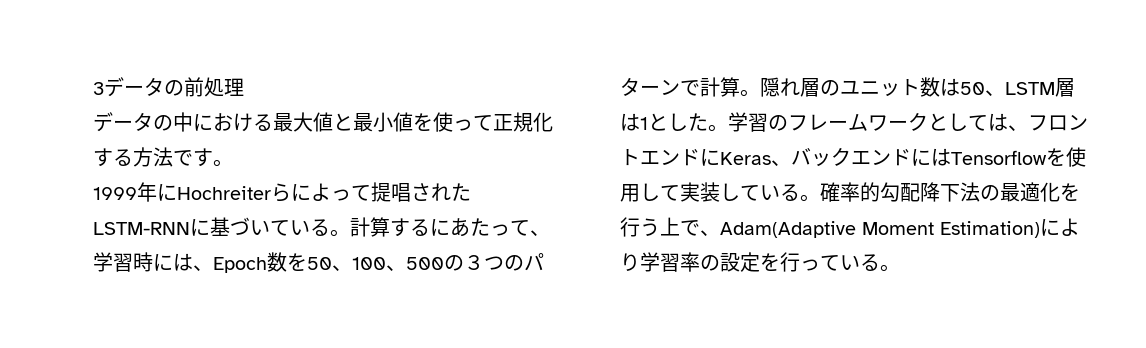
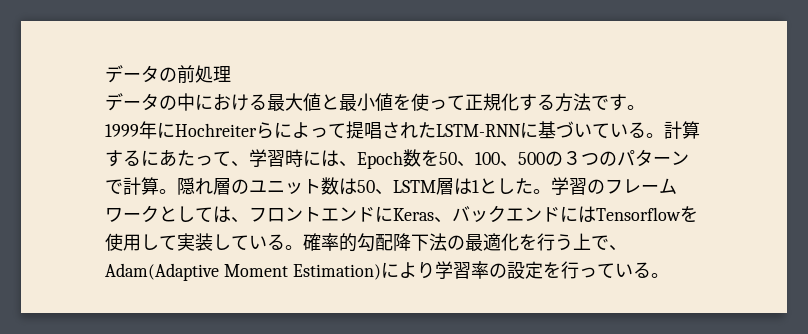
[93,82,104,95] 3 -> (105, 74) none

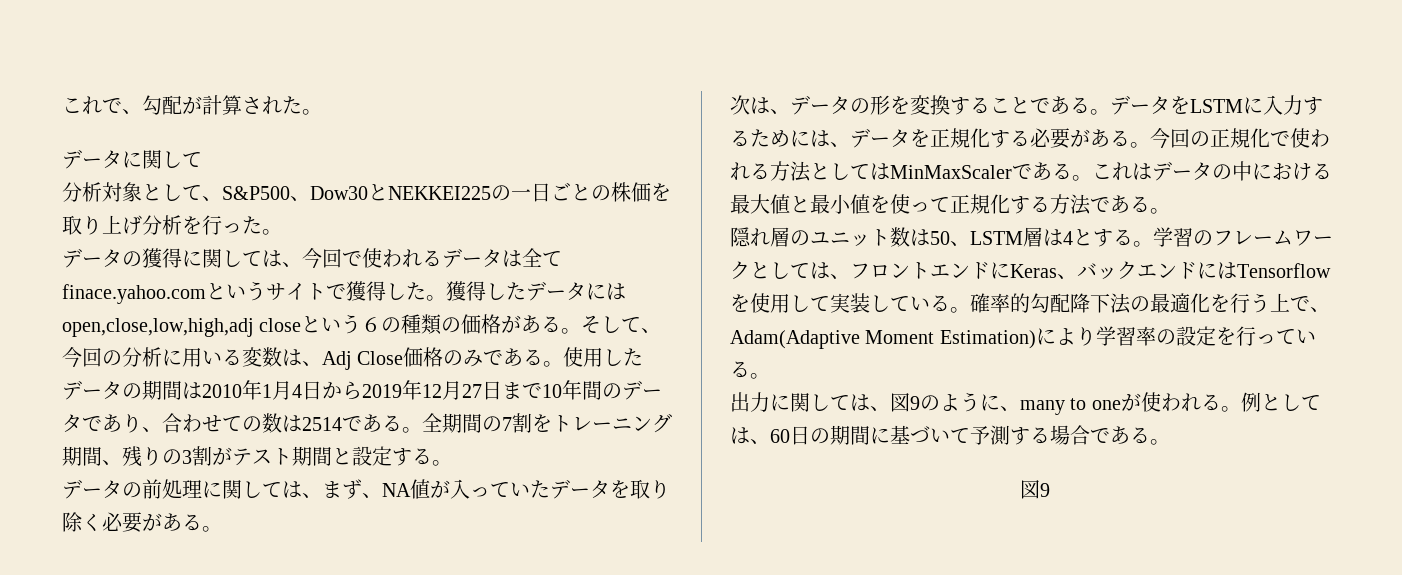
[105,65,231,83] データの前処理 // -> [62,95,322,115] [62,149,202,169] [62,182,671,202] [62,215,282,235] [62,248,562,269] [62,281,626,304] [62,314,662,337] [62,347,644,370] [62,380,662,400] [62,413,672,433] [62,446,452,467] [62,479,670,499] [62,512,222,533] [730,95,1323,115] [730,128,1330,149] [730,161,1152,182] これで、勾配が計算された。 // データに関して // 分析対象として、S&P500、Dow30とNEKKEI225の一日ごとの株価を取り上げ分析を行った。 // データの獲得に関しては、今回で使われるデータは全てfinace.yahoo.comというサイトで獲得した。獲得したデータにはopen,close,low,high,adj closeという６の種類の価格がある。そして、今回の分析に用いる変数は、Adj Close価格のみである。使用したデータの期間は2010年1月4日から2019年12月27日まで10年間のデータであり、合わせての数は2514である。全期間の7割をトレーニング期間、残りの3割がテスト期間と設定する。 // データの前処理に関しては、まず、NA値が入っていたデータを取り除く必要がある。 // 次は、データの形を変換することである。データをLSTMに入力するためには、データを正規化する必要がある。今回の正規化で使われる方法としてはMinMaxScalerである。これは
[609,94,645,111] [105,121,700,139] [105,149,689,169] [105,177,177,195] す。 // 1999年にHochreiterらによって提唱されたLSTM-RNNに基づいている。計算するにあたって、学習時には、Epoch数を50、100、500の３つのパターンで計算。 -> [1110,195,1170,214] ある。 //
[472,178,533,194] 1とした -> [1063,229,1133,247] 4とする
(669, 275) none -> [730,392,1321,415] [730,425,1170,445] [1020,480,1050,499] // 出力に関しては、図9のように、many to oneが使われる。例としては、60日の期間に基づいて予測する場合である。 // 図9

